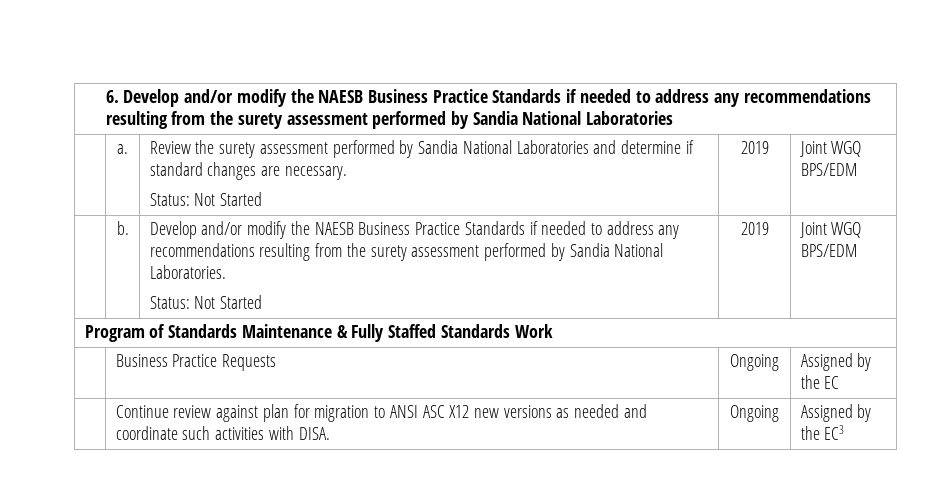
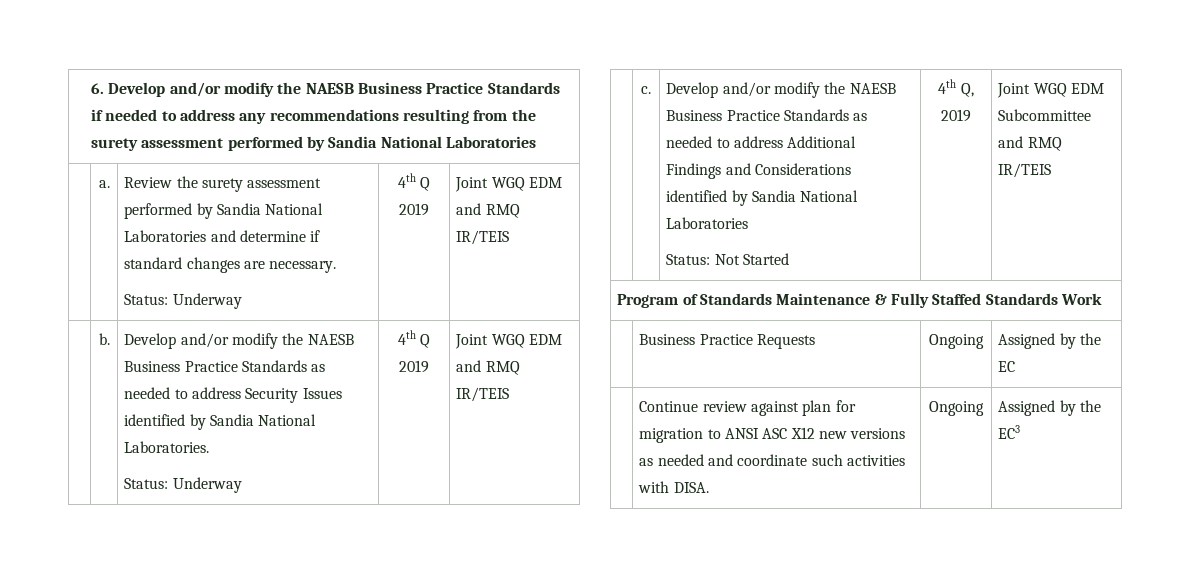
[194,192,263,206] [740,141,769,154] [799,141,862,157] [800,163,857,176] Not Started | 2019 | Joint WGQ BPS/EDM -> [172,293,242,309] [397,173,431,191] [399,203,429,216] [455,177,563,192] [456,203,520,218] [456,230,510,245] Underway | 4th Q 2019 | Joint WGQ EDM and RMQ IR/TEIS
[529,221,680,239] [149,243,547,261] if needed to address any recommendations resulting from the surety assessment performed -> [311,364,326,372] [124,387,342,403] [124,414,186,426] as needed to address Security Issues identified
[194,295,263,309] [740,222,769,235] [799,222,862,238] [800,244,857,257] Not Started | 2019 | Joint WGQ BPS/EDM -> [172,477,242,493] [397,330,431,348] [399,360,429,373] [455,334,563,349] [456,360,520,375] [456,387,510,402] [641,86,651,94] [666,82,896,98] [666,109,868,121] [666,136,857,148] [666,163,852,179] [666,190,859,206] [666,217,749,229] [666,253,790,265] [938,79,974,97] [941,109,971,122] [997,83,1105,98] [998,109,1092,121] [998,136,1062,151] [998,163,1052,178] Underway | 4th Q 2019 | Joint WGQ EDM and RMQ IR/TEIS // | c. | Develop and/or modify the NAESB Business Practice Standards as needed to address Additional Findings and Considerations identified by Sandia National Laboratories // Status: Not Started | 4th Q, 2019 | Joint WGQ EDM Subcommittee and RMQ IR/TEIS

